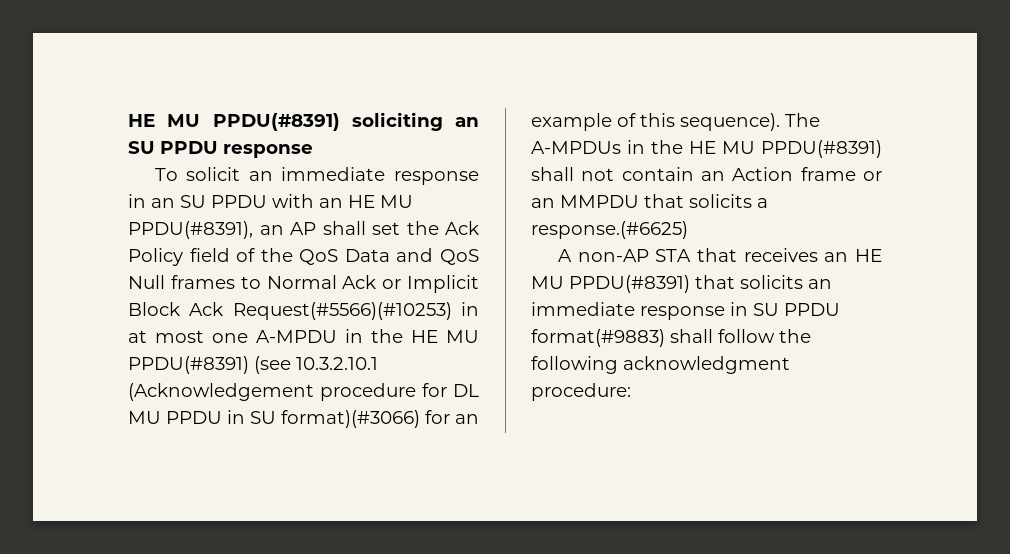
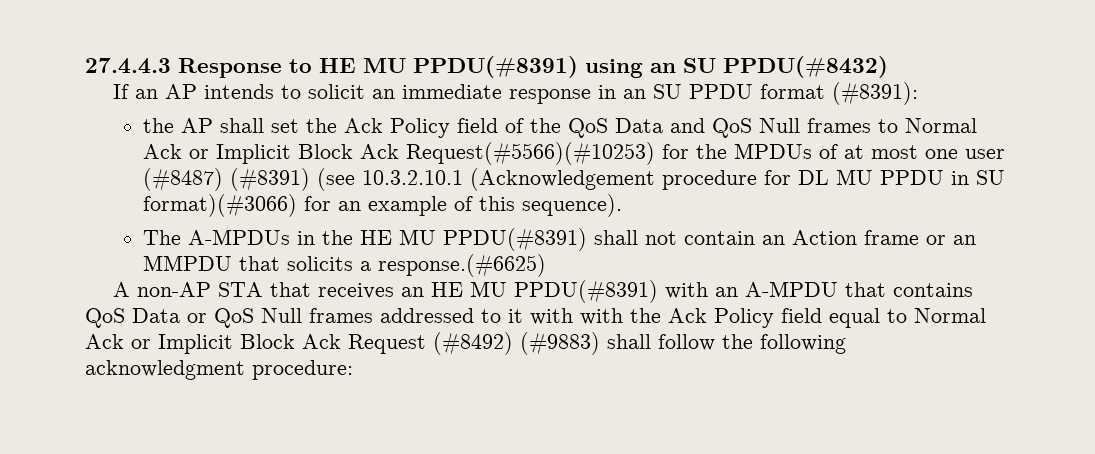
[128,112,479,131] [128,141,313,158] [154,168,178,181] HE MU PPDU(#8391) soliciting an SU PPDU response // To -> [85,56,888,78] [113,84,302,99] 27.4.4.3 Response to HE MU PPDU(#8391) using an SU PPDU(#8432) // If an AP intends to
[272,194,413,208] [128,221,284,239] with an HE MU PPDU(#8391), an -> [760,82,919,105] [143,118,175,133] format (#8391): // the
[460,302,479,316] [128,329,479,343] [128,356,249,374] in at most one A-MPDU in the HE MU PPDU(#8391) -> [662,143,1006,159] [143,168,311,191] for the MPDUs of at most one user (#8487) (#8391)
(780, 122) none -> (623, 205) //
[695,275,832,289] [531,302,840,320] [531,329,665,347] that solicits an immediate response in SU PPDU format(#9883) -> [665,281,974,299] [85,308,986,328] [85,332,600,355] with an A-MPDU that contains QoS Data or QoS Null frames addressed to it with with the Ack Policy field equal to Normal Ack or Implicit Block Ack Request (#8492) (#9883)

